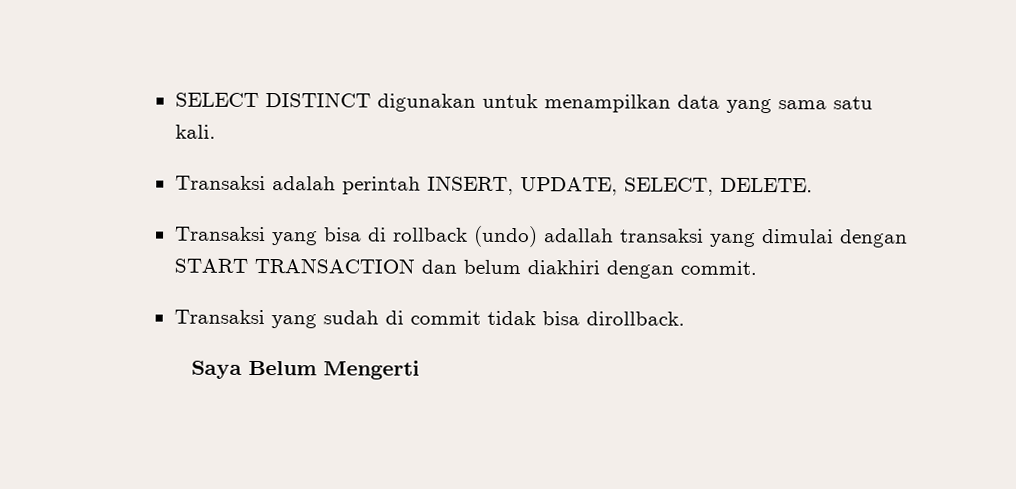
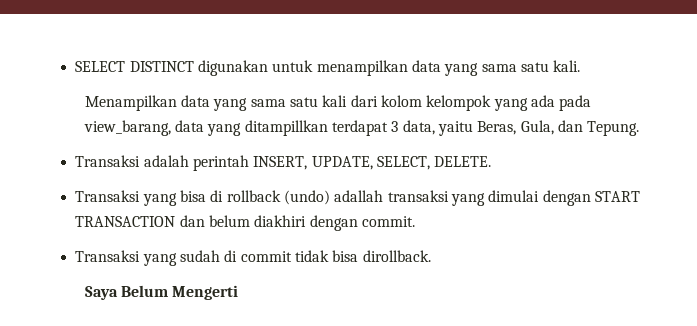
(216, 131) none -> [84,95,592,111] [83,120,640,136] // Menampilkan data yang sama satu kali dari kolom kelompok yang ada pada view_barang, data yang ditampillkan terdapat 3 data, yaitu Beras, Gula, dan Tepung.

